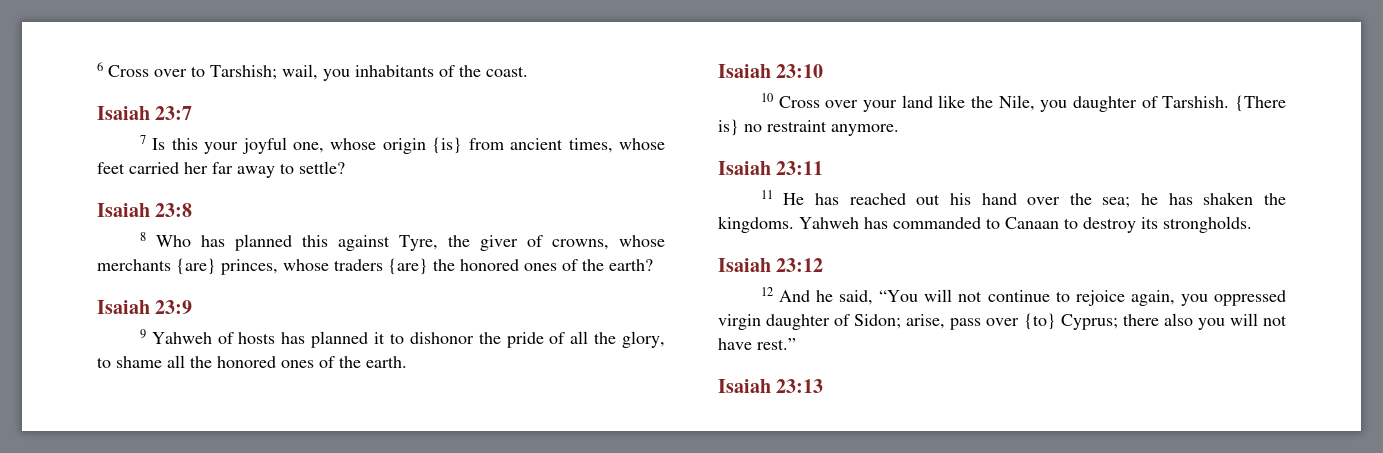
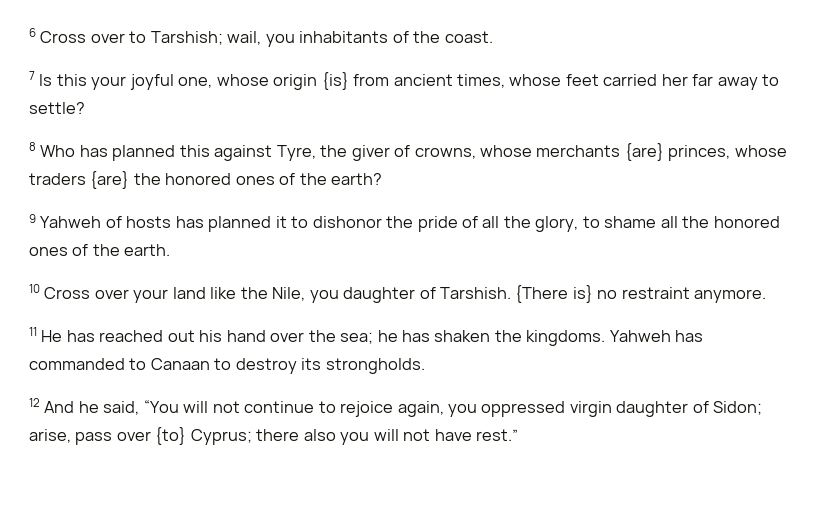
[97,106,193,120] // Isaiah 23:7 -> (493, 37) none
[97,203,193,217] // Isaiah 23:8 -> (85, 108) none
[97,300,193,314] // Isaiah 23:9 -> (383, 179) none
[718,64,824,78] // Isaiah 23:10 -> (171, 250) none
[718,161,824,175] // Isaiah 23:11 -> (767, 296) none
[718,258,824,272] // Isaiah 23:12 -> (425, 366) none
[718,379,824,393] // Isaiah 23:13 -> (519, 435) none

